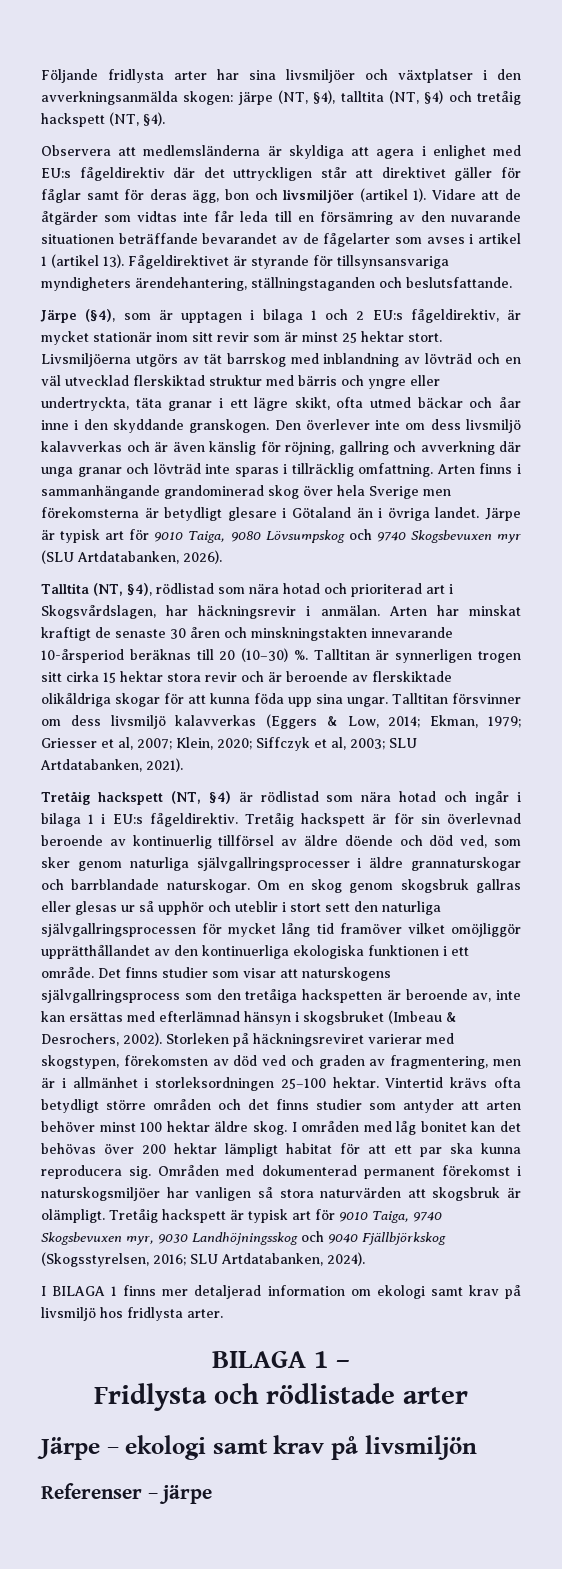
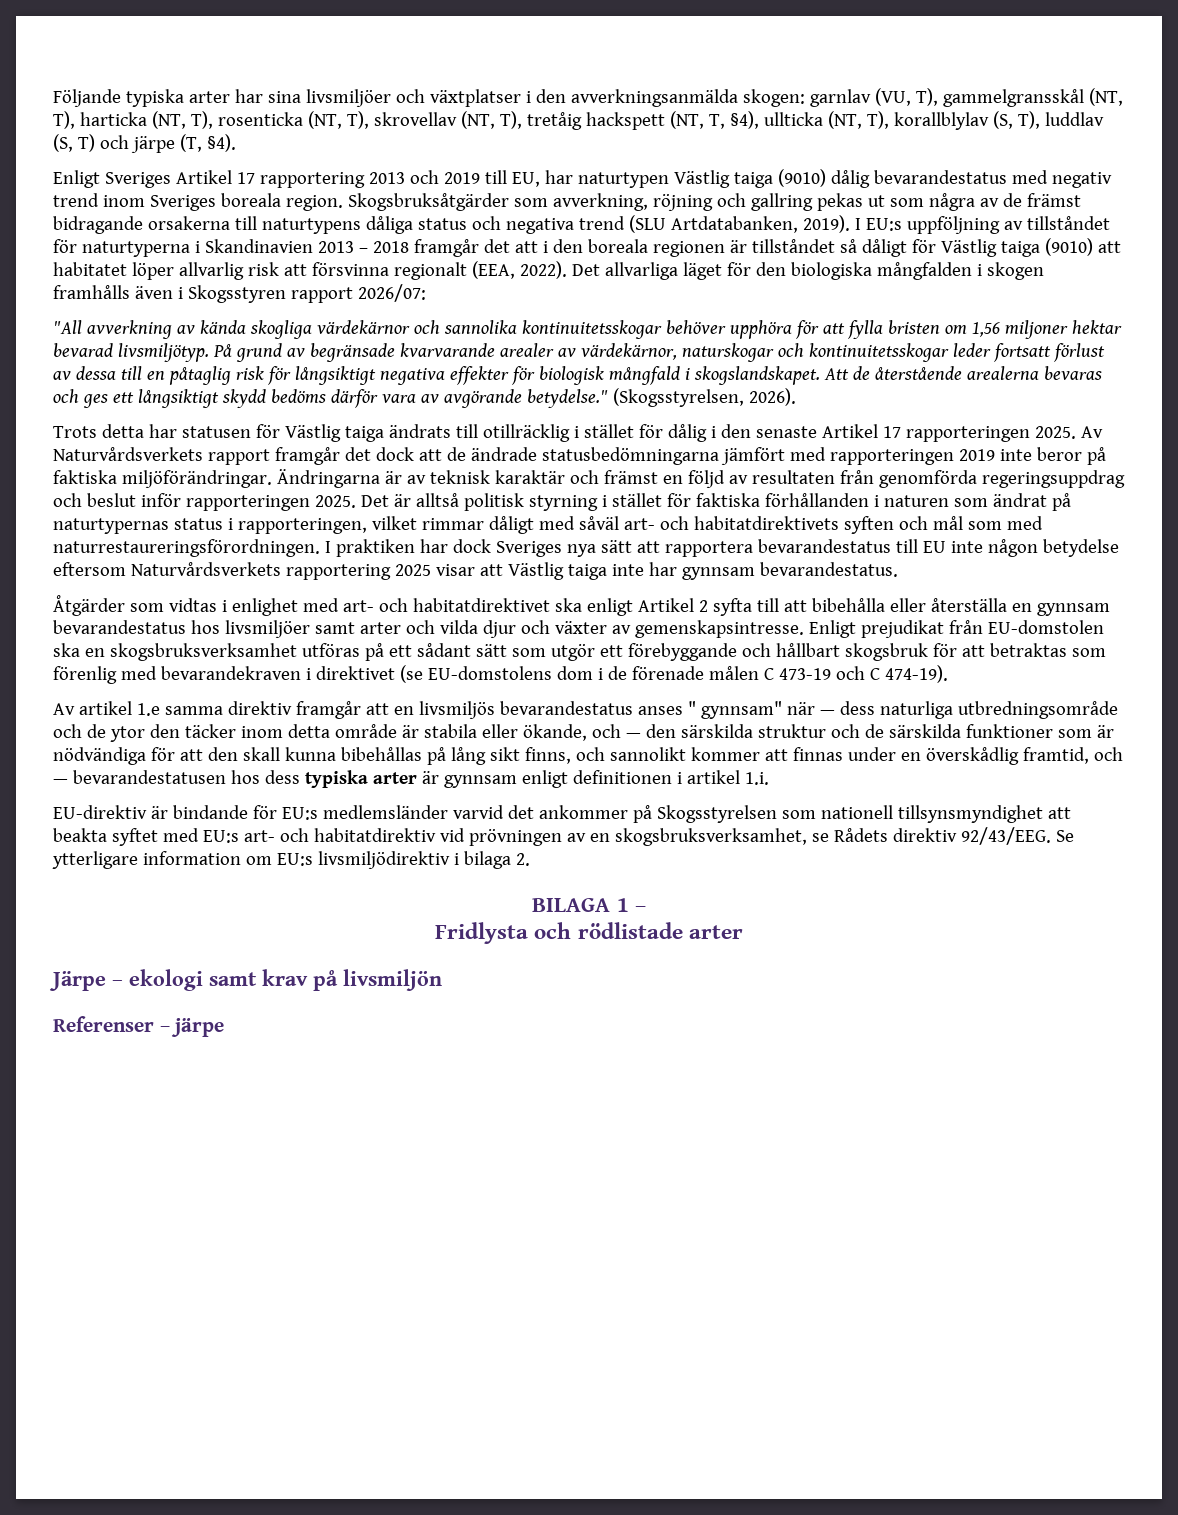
[108,69,164,83] fridlysta -> [125,89,184,107] typiska
[237,90,521,105] [41,112,165,127] [41,145,521,159] [41,167,521,181] [41,188,521,203] [41,211,521,225] [41,233,522,247] [41,254,449,269] [41,277,512,291] [40,309,521,323] [41,331,442,345] [41,353,521,367] [41,375,440,389] [41,397,521,411] [41,419,521,433] [41,441,521,455] [41,463,521,477] [41,485,451,499] [41,507,522,521] [41,529,521,543] [41,550,222,564] [41,583,453,597] [41,605,522,619] [41,627,453,641] [41,648,521,663] [41,671,452,683] [41,693,521,707] [41,714,521,729] [41,737,417,751] [40,758,183,772] [41,791,522,805] [41,813,521,827] [41,835,522,849] [41,857,521,871] [41,879,521,893] [41,901,441,915] [41,923,522,937] [41,945,469,959] [41,967,391,981] [41,989,521,1003] [41,1010,457,1025] [41,1032,454,1047] [41,1055,521,1069] [41,1077,521,1091] [41,1099,521,1113] [41,1121,521,1135] [41,1143,521,1157] [41,1165,521,1179] [41,1187,521,1201] [41,1209,442,1223] [41,1231,446,1245] [41,1252,365,1267] [41,1285,521,1299] [41,1307,223,1321] järpe (NT, §4), talltita (NT, §4) och tretåig hackspett (NT, §4). // Observera att medlemsländerna är skyldiga att agera i enlighet med EU:s fågeldirektiv där det uttryckligen står att direktivet gäller för fåglar samt för deras ägg, bon och livsmiljöer (artikel 1). Vidare att de åtgärder som vidtas inte får leda till en försämring av den nuvarande situationen beträffande bevarandet av de fågelarter som avses i artikel 1 (artikel 13). Fågeldirektivet är styrande för tillsynsansvariga myndigheters ärendehantering, ställningstaganden och beslutsfattande. // Järpe (§4), som är upptagen i bilaga 1 och 2 EU:s fågeldirektiv, är mycket stationär inom sitt revir som är minst 25 hektar stort. Livsmiljöerna utgörs av tät barrskog med inblandning av lövträd och en väl utvecklad flerskiktad struktur med bärris och yngre eller undertryckta, täta granar i ett lägre skikt, ofta utmed bäckar och åar inne i den skyddande granskogen. Den överlever inte om dess livsmiljö kalavverkas och är även känslig för röjning, gallring och avverkning där unga granar och lövträd inte sparas i tillräcklig omfattning. Arten finns i sammanhängande grandominerad skog över hela Sverige men förekomsterna är betydligt glesare i Götaland än i övriga landet. Järpe är typisk art för 9010 Taiga, 9080 Lövsumpskog och 9740 Skogsbevuxen myr (SLU Artdatabanken, 2026). // Talltita (NT, §4), rödlistad som nära hotad och prioriterad art i Skogsvårdslagen, har häckningsrevir i anmälan. Arten har minskat kraftigt de senaste 30 åren och minskningstakten innevarande 10-årsperiod beräknas till 20 (10–30) %. Talltitan är synnerligen trogen sitt cirka 15 hektar stora revir och är beroende av flerskiktade olikåldriga skogar för att kunna föda upp sina ungar. Talltitan försvinner om dess livsmiljö kalavverkas (Eggers & Low, 2014; Ekman, 1979; Griesser et al, 2007; Klein, 2020; Siffczyk et al, 2003; SLU Artdatabanken, 2021). // Tretåig hackspett (NT, §4) är rödlistad som nära hotad och ingår i bilaga 1 i EU:s fågeldirektiv. Tretåig hackspett är för sin överlevnad beroende av kontinuerlig tillförsel av äldre döende och död ved, som sker genom naturliga självgallringsprocesser i äldre grannaturskogar och barrblandade naturskogar. Om en skog genom skogsbruk gallras eller glesas ur så upphör och uteblir i stort sett den naturliga självgallringsprocessen för mycket lång tid framöver vilket omöjliggör upprätthållandet av den kontinuerliga ekologiska funktionen i ett område. Det finns studier som visar att naturskogens självgallringsprocess som den tretåiga hackspetten är beroende av, inte kan ersättas med efterlämnad hänsyn i skogsbruket (Imbeau & Desrochers, 2002). Storleken på häckningsreviret varierar med skogstypen, förekomsten av död ved och graden av fragmentering, men är i allmänhet i storleksordningen 25–100 hektar. Vintertid krävs ofta betydligt större områden och det finns studier som antyder att arten behöver minst 100 hektar äldre skog. I områden med låg bonitet kan det behövas över 200 hektar lämpligt habitat för att ett par ska kunna reproducera sig. Områden med dokumenterad permanent förekomst i naturskogsmiljöer har vanligen så stora naturvärden att skogsbruk är olämpligt. Tretåig hackspett är typisk art för 9010 Taiga, 9740 Skogsbevuxen myr, 9030 Landhöjningsskog och 9040 Fjällbjörkskog (Skogsstyrelsen, 2016; SLU Artdatabanken, 2024). // I BILAGA 1 finns mer detaljerad information om ekologi samt krav på livsmiljö hos fridlysta arter. -> [809,88,1123,107] [53,111,1104,130] [53,134,236,153] [53,169,1112,188] [53,193,1081,211] [53,215,1110,234] [53,238,1121,257] [53,261,1044,280] [53,284,426,303] [53,320,1122,339] [53,343,1105,362] [53,366,1102,385] [53,388,796,408] [53,424,1103,442] [53,447,1106,465] [53,469,1125,488] [53,493,1071,511] [53,516,1043,534] [53,539,1119,557] [53,562,898,580] [53,595,1110,616] [53,620,1104,638] [53,643,1106,661] [53,665,948,684] [53,701,1118,719] [53,724,1114,742] [53,747,1123,765] [53,770,769,788] [53,805,1071,823] [53,827,1074,846] [52,851,530,869] garnlav (VU, T), gammelgransskål (NT, T), harticka (NT, T), rosenticka (NT, T), skrovellav (NT, T), tretåig hackspett (NT, T, §4), ullticka (NT, T), korallblylav (S, T), luddlav (S, T) och järpe (T, §4). // Enligt Sveriges Artikel 17 rapportering 2013 och 2019 till EU, har naturtypen Västlig taiga (9010) dålig bevarandestatus med negativ trend inom Sveriges boreala region. Skogsbruksåtgärder som avverkning, röjning och gallring pekas ut som några av de främst bidragande orsakerna till naturtypens dåliga status och negativa trend (SLU Artdatabanken, 2019). I EU:s uppföljning av tillståndet för naturtyperna i Skandinavien 2013 – 2018 framgår det att i den boreala regionen är tillståndet så dåligt för Västlig taiga (9010) att habitatet löper allvarlig risk att försvinna regionalt (EEA, 2022). Det allvarliga läget för den biologiska mångfalden i skogen framhålls även i Skogsstyren rapport 2026/07: // "All avverkning av kända skogliga värdekärnor och sannolika kontinuitetsskogar behöver upphöra för att fylla bristen om 1,56 miljoner hektar bevarad livsmiljötyp. På grund av begränsade kvarvarande arealer av värdekärnor, naturskogar och kontinuitetsskogar leder fortsatt förlust av dessa till en påtaglig risk för långsiktigt negativa effekter för biologisk mångfald i skogslandskapet. Att de återstående arealerna bevaras och ges ett långsiktigt skydd bedöms därför vara av avgörande betydelse." (Skogsstyrelsen, 2026). // Trots detta har statusen för Västlig taiga ändrats till otillräcklig i stället för dålig i den senaste Artikel 17 rapporteringen 2025. Av Naturvårdsverkets rapport framgår det dock att de ändrade statusbedömningarna jämfört med rapporteringen 2019 inte beror på faktiska miljöförändringar. Ändringarna är av teknisk karaktär och främst en följd av resultaten från genomförda regeringsuppdrag och beslut inför rapporteringen 2025. Det är alltså politisk styrning i stället för faktiska förhållanden i naturen som ändrat på naturtypernas status i rapporteringen, vilket rimmar dåligt med såväl art- och habitatdirektivets syften och mål som med naturrestaureringsförordningen. I praktiken har dock Sveriges nya sätt att rapportera bevarandestatus till EU inte någon betydelse eftersom Naturvårdsverkets rapportering 2025 visar att Västlig taiga inte har gynnsam bevarandestatus. // Åtgärder som vidtas i enlighet med art- och habitatdirektivet ska enligt Artikel 2 syfta till att bibehålla eller återställa en gynnsam bevarandestatus hos livsmiljöer samt arter och vilda djur och växter av gemenskapsintresse. Enligt prejudikat från EU-domstolen ska en skogsbruksverksamhet utföras på ett sådant sätt som utgör ett förebyggande och hållbart skogsbruk för att betraktas som förenlig med bevarandekraven i direktivet (se EU-domstolens dom i de förenade målen C 473-19 och C 474-19). // Av artikel 1.e samma direktiv framgår att en livsmiljös bevarandestatus anses " gynnsam" när — dess naturliga utbredningsområde och de ytor den täcker inom detta område är stabila eller ökande, och — den särskilda struktur och de särskilda funktioner som är nödvändiga för att den skall kunna bibehållas på lång sikt finns, och sannolikt kommer att finnas under en överskådlig framtid, och — bevarandestatusen hos dess typiska arter är gynnsam enligt definitionen i artikel 1.i. // EU-direktiv är bindande för EU:s medlemsländer varvid det ankommer på Skogsstyrelsen som nationell tillsynsmyndighet att beakta syftet med EU:s art- och habitatdirektiv vid prövningen av en skogsbruksverksamhet, se Rådets direktiv 92/43/EEG. Se ytterligare information om EU:s livsmiljödirektiv i bilaga 2.

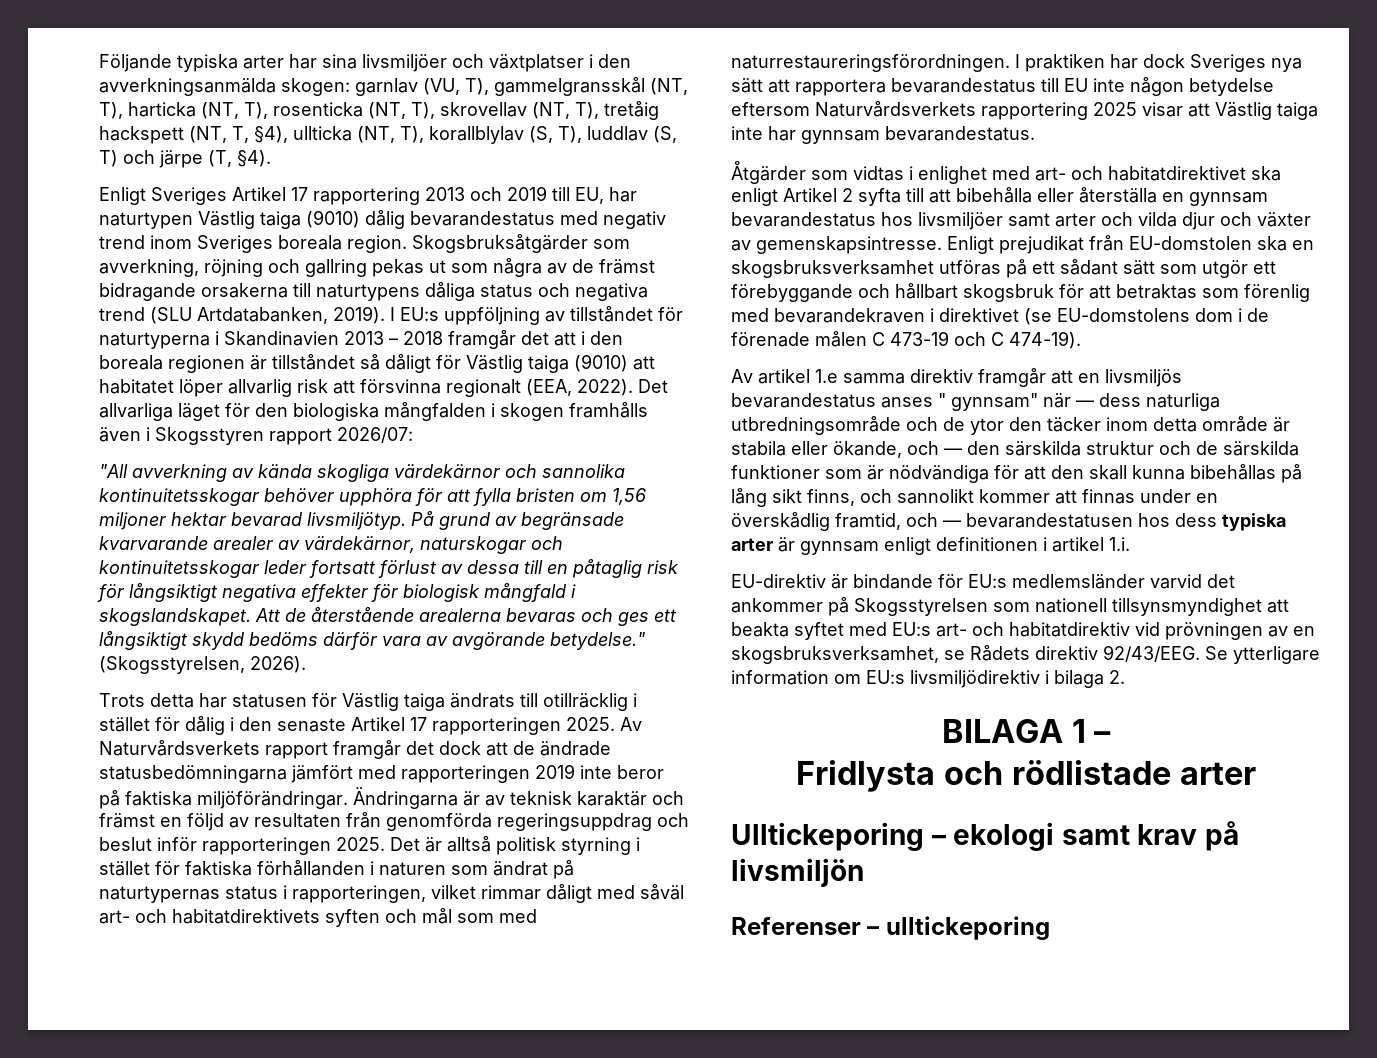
[49,971,106,991] Järpe -> [731,822,924,851] Ulltickeporing
[171,1018,225,1037] järpe -> [885,916,1050,940] ulltickeporing

